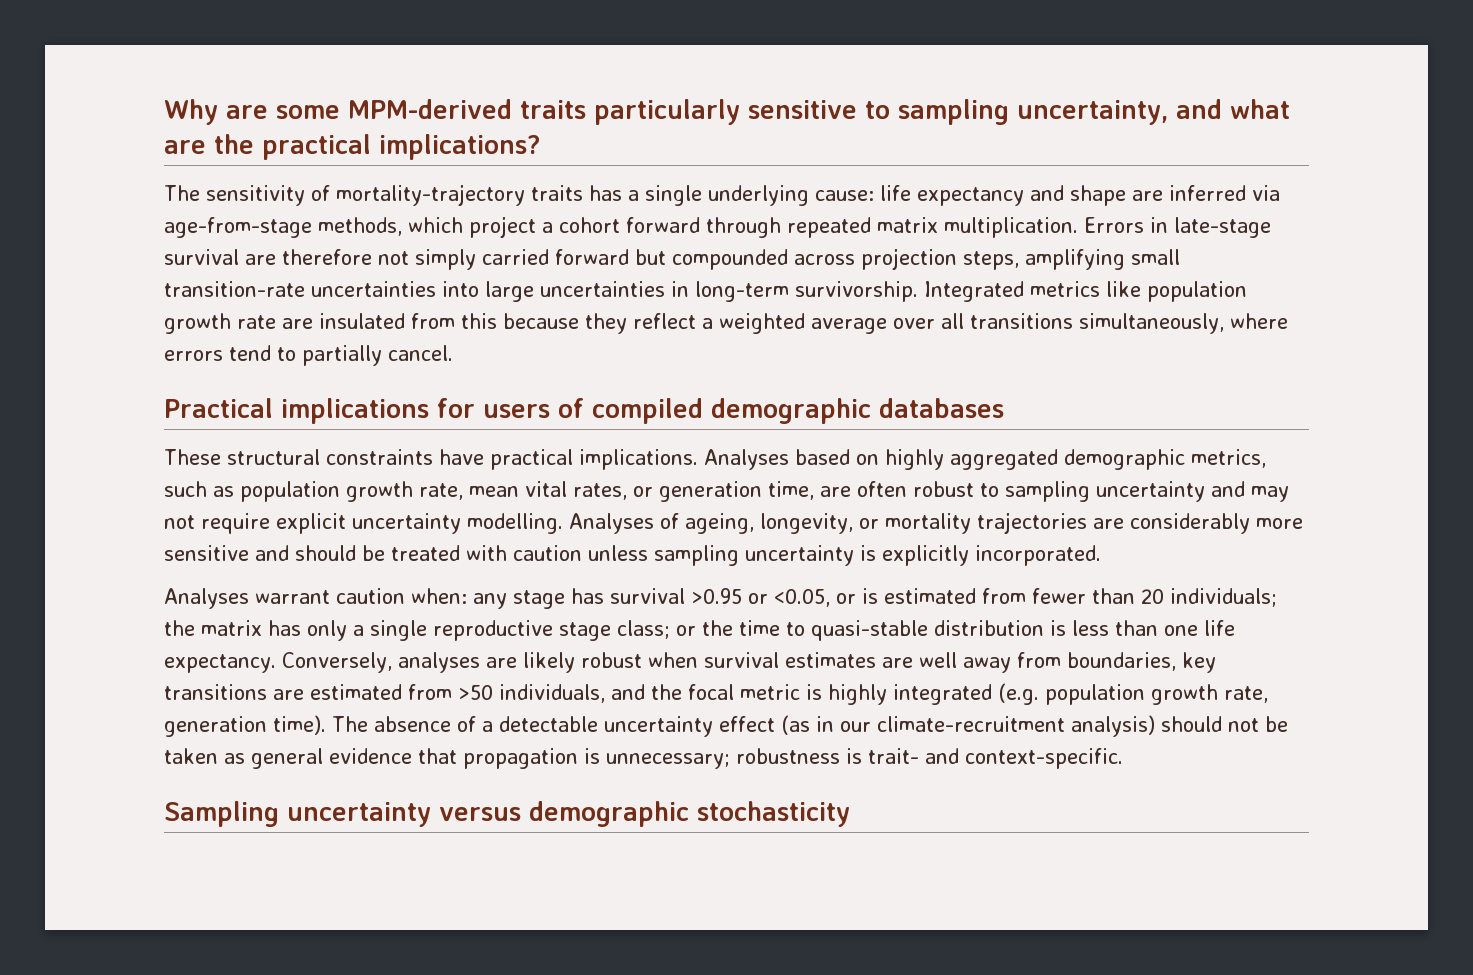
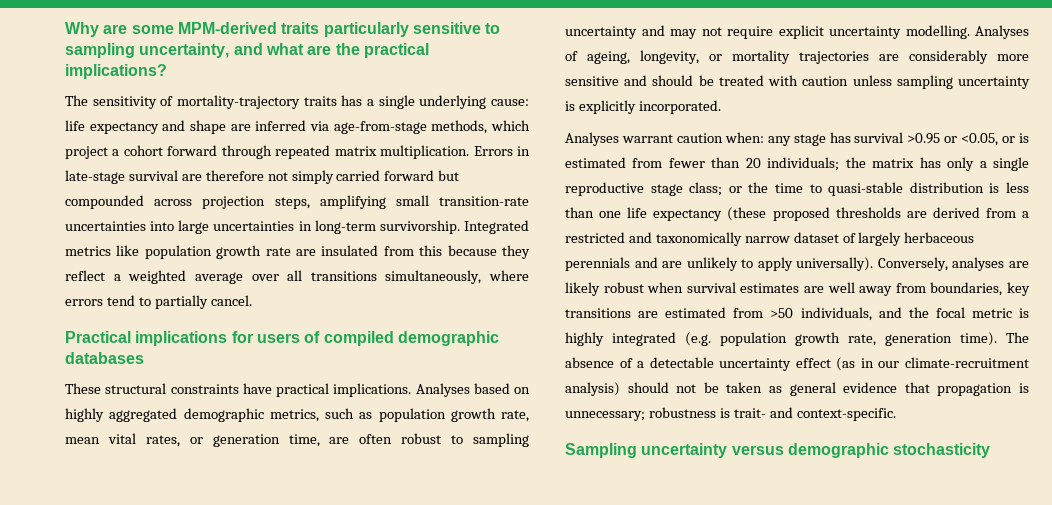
[164,654,276,673] expectancy. -> [653,207,1029,221] [565,232,975,246] [565,257,874,271] expectancy (these proposed thresholds are derived from a restricted and taxonomically narrow dataset of largely herbaceous perennials and are unlikely to apply universally).

